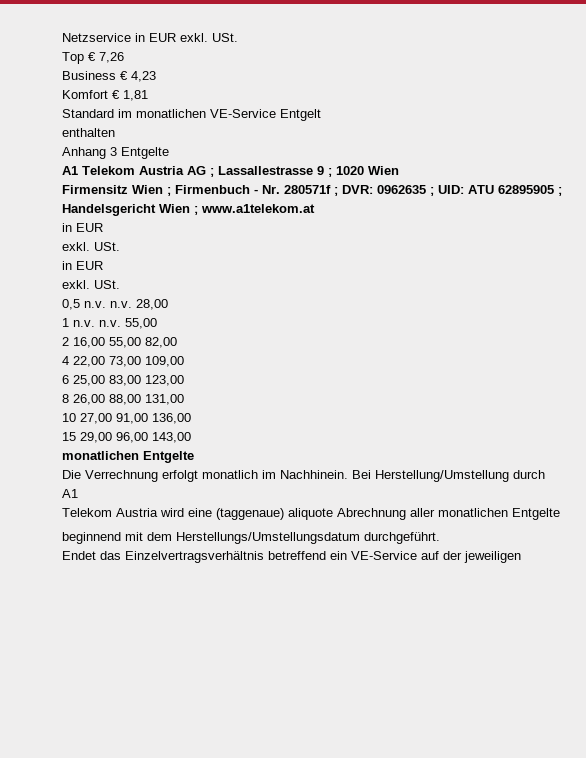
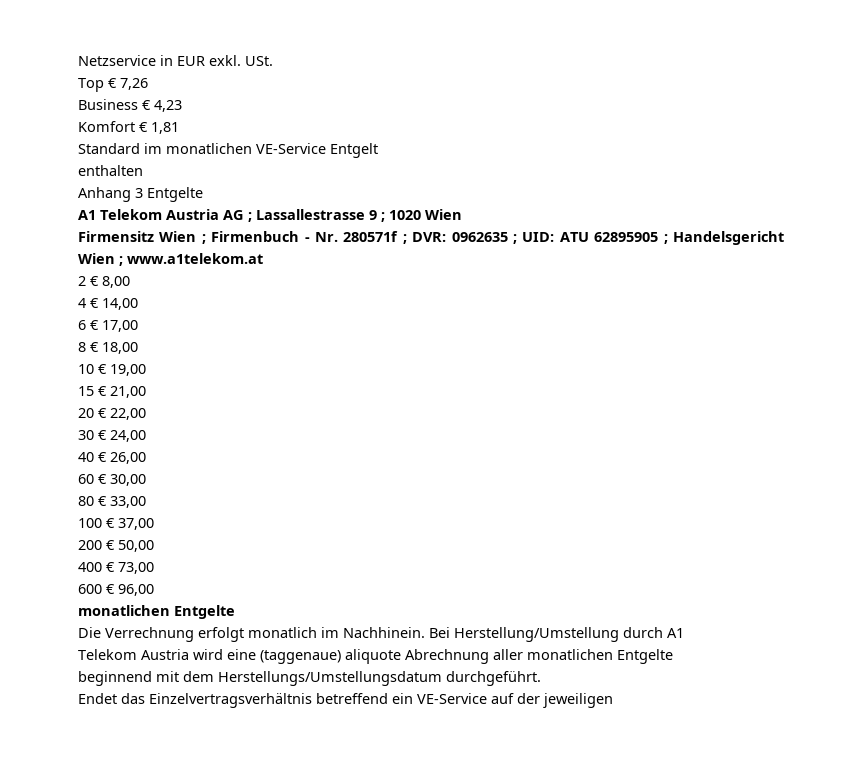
[62,223,103,232] [62,242,120,251] [62,261,103,270] [62,280,120,289] [62,299,168,310] [62,318,157,329] [62,337,177,348] [62,356,184,367] [62,375,184,386] [62,394,184,405] [62,413,191,424] [62,432,112,443] in EUR // exkl. USt. // in EUR // exkl. USt. // 0,5 n.v. n.v. 28,00 // 1 n.v. n.v. 55,00 // 2 16,00 55,00 82,00 // 4 22,00 73,00 109,00 // 6 25,00 83,00 123,00 // 8 26,00 88,00 131,00 // 10 27,00 91,00 136,00 // 15 29,00 -> [78,276,130,288] [78,298,138,310] [78,320,138,332] [78,342,138,354] [78,364,146,376] [78,386,146,398] [78,408,146,420] [78,430,146,442] [78,452,146,464] [78,474,146,486] [78,496,146,508] [78,518,154,530] [78,540,154,552] [78,562,154,574] [78,584,115,594] 2 € 8,00 // 4 € 14,00 // 6 € 17,00 // 8 € 18,00 // 10 € 19,00 // 15 € 21,00 // 20 € 22,00 // 30 € 24,00 // 40 € 26,00 // 60 € 30,00 // 80 € 33,00 // 100 € 37,00 // 200 € 50,00 // 400 € 73,00 // 600 €
[152,432,191,443] 143,00 -> (154, 590) none

